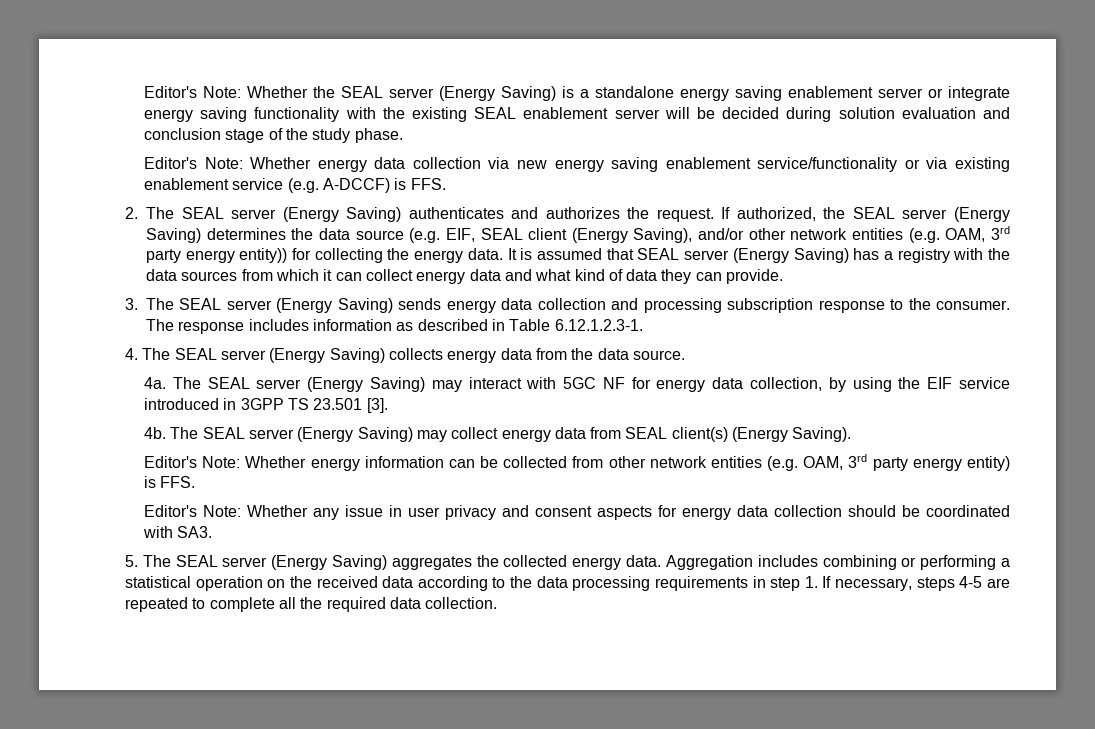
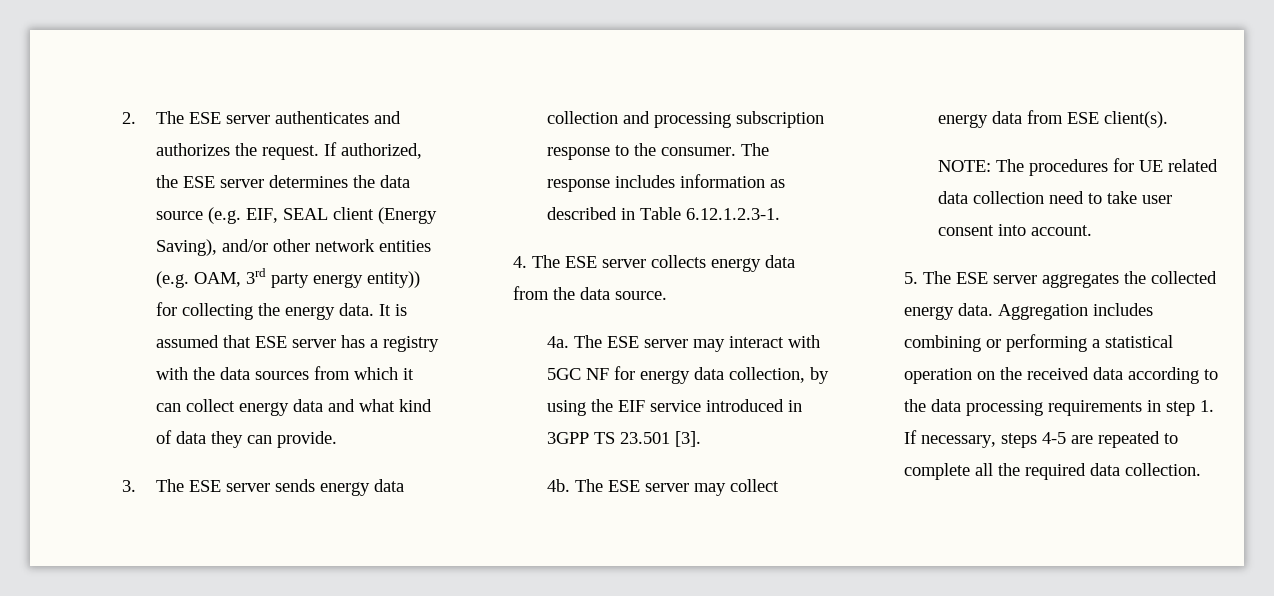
[143,86,1011,101] [143,107,1011,122] [143,128,403,143] [143,157,1011,172] [143,178,446,193] [124,207,402,222] Editor's Note: Whether the SEAL server (Energy Saving) is a standalone energy saving enablement server or integrate energy saving functionality with the existing SEAL enablement server will be decided during solution evaluation and conclusion stage of the study phase. // Editor's Note: Whether energy data collection via new energy saving enablement service/functionality or via existing enablement service (e.g. A-DCCF) is FFS. // 2. The SEAL server (Energy Saving) -> [122,111,271,124] 2. The ESE server
[852,207,1010,222] [145,228,201,243] SEAL server (Energy Saving) -> [183,176,265,188] ESE server
[637,248,849,263] SEAL server (Energy Saving) -> [255,336,337,348] ESE server
[179,298,393,313] SEAL server (Energy Saving) -> [189,480,271,492] ESE server
[174,348,385,363] SEAL server (Energy Saving) -> [565,256,647,268] ESE server
[207,377,425,392] SEAL server (Energy Saving) -> [607,336,689,348] ESE server
[202,427,413,442] SEAL server (Energy Saving) -> [608,480,690,492] ESE server
[625,427,852,442] [143,454,1010,471] [143,476,196,488] [143,505,1010,520] [142,526,213,538] [124,555,388,570] SEAL client(s) (Energy Saving). // Editor's Note: Whether energy information can be collected from other network entities (e.g. OAM, 3rd party energy entity) is FFS. // Editor's Note: Whether any issue in user privacy and consent aspects for energy data collection should be coordinated with SA3. // 5. The SEAL server (Energy Saving) -> [1067,111,1169,128] [938,158,1219,176] [938,191,1173,204] [938,224,1093,236] [904,271,1038,284] ESE client(s). // NOTE: The procedures for UE related data collection need to take user consent into account. // 5. The ESE server

